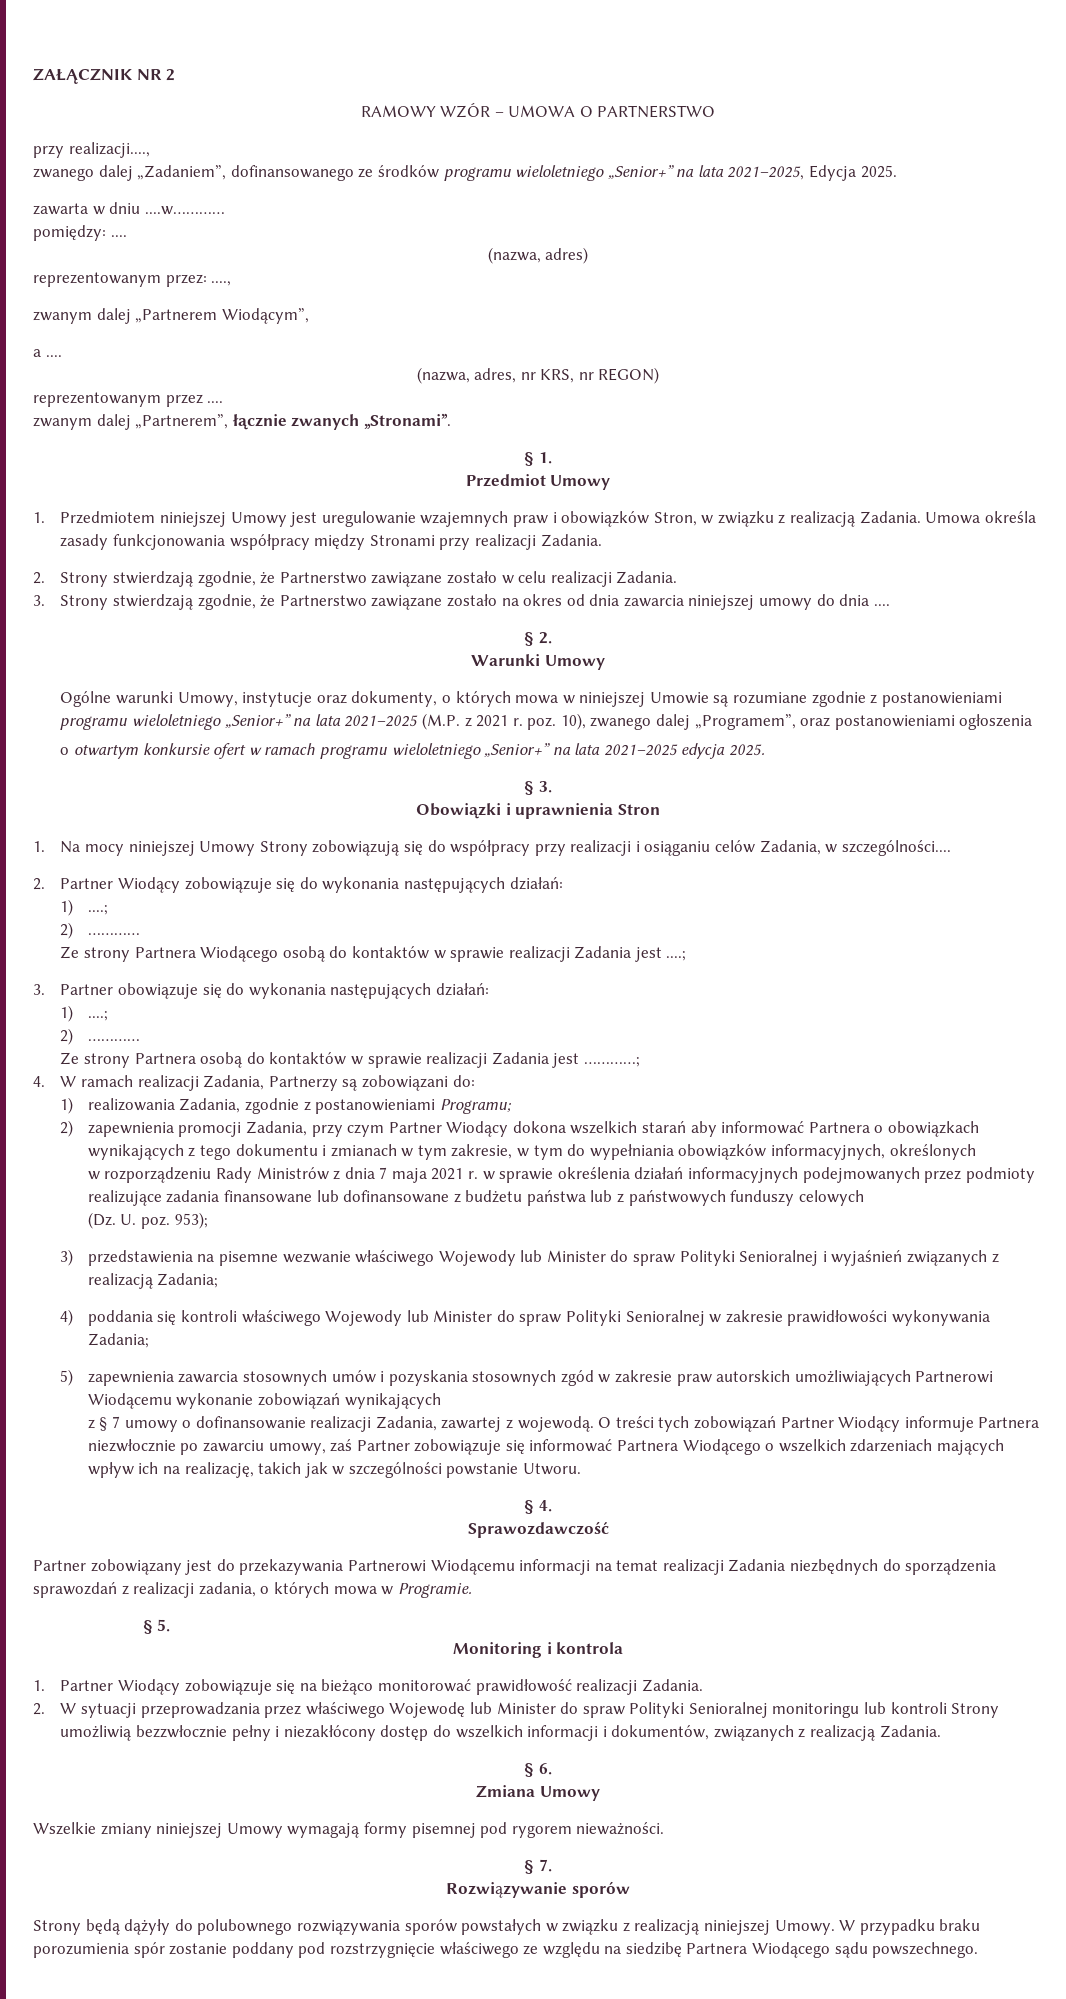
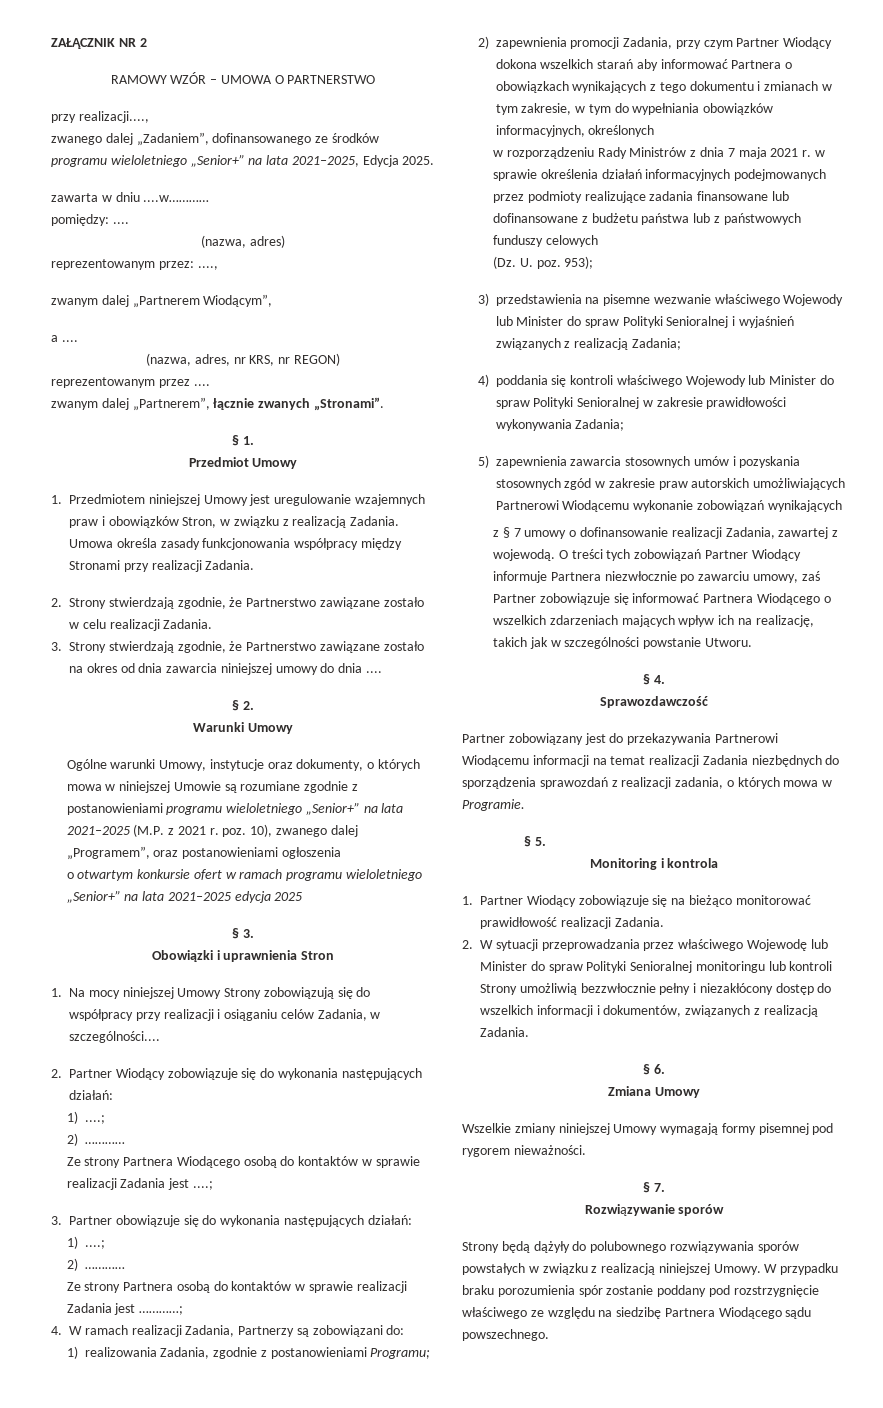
[729,744,766,756] 2025. -> [274,892,303,901] 2025

